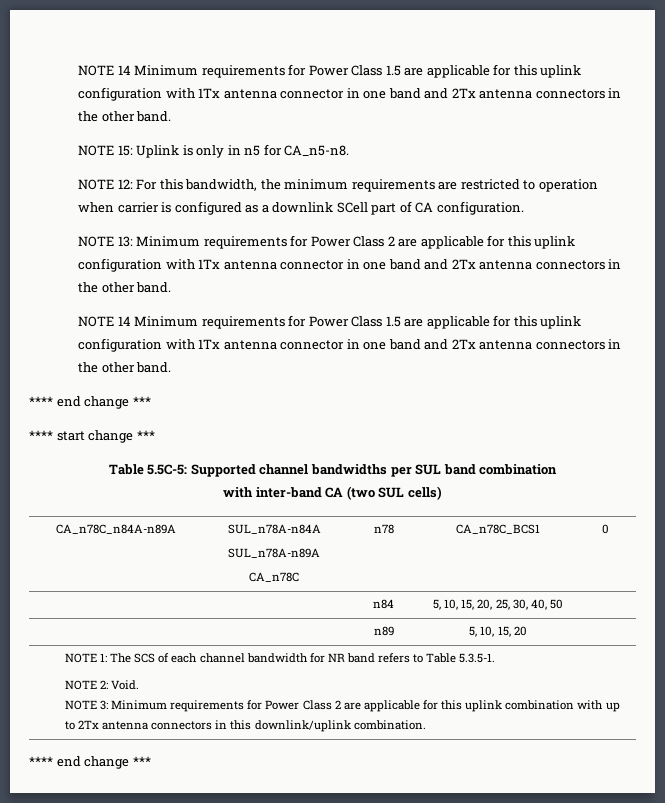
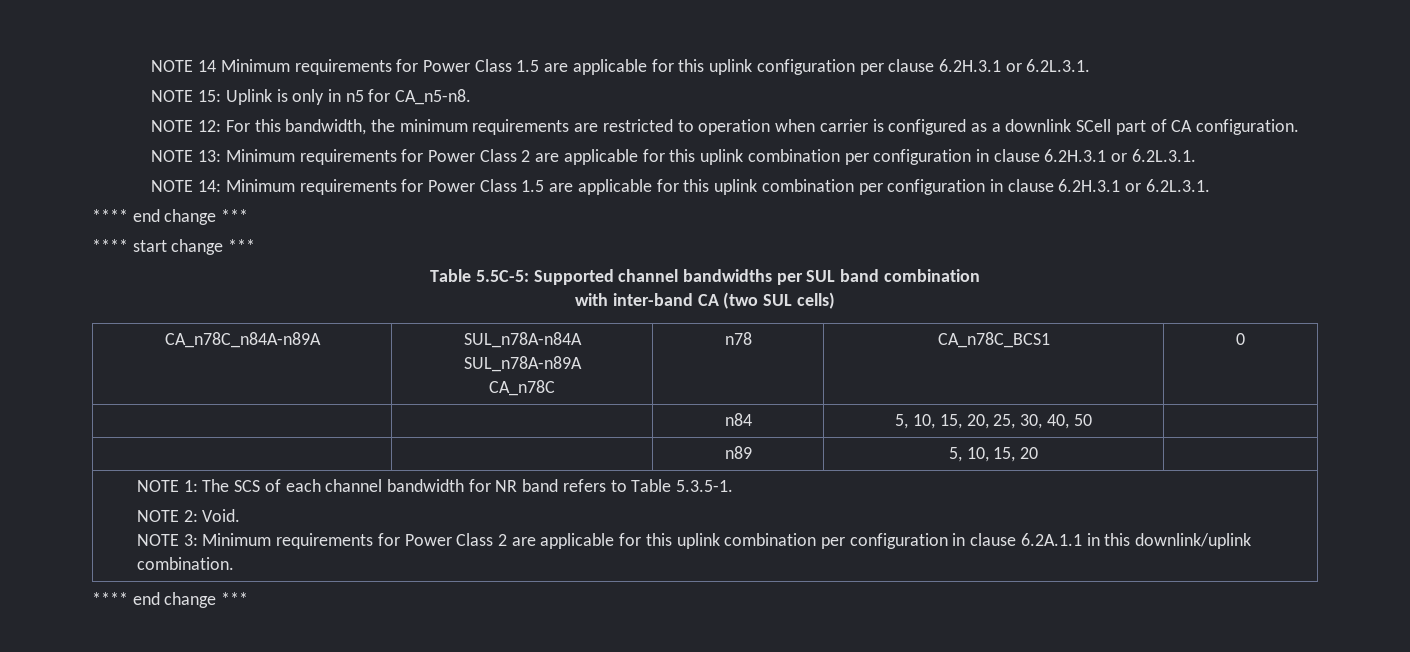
[165,88,622,99] [77,111,172,122] with 1Tx antenna connector in one band and 2Tx antenna connectors in the other band. -> [859,59,1091,75] per clause 6.2H.3.1 or 6.2L.3.1.
[77,258,622,272] [77,282,172,293] [77,316,131,327] configuration with 1Tx antenna connector in one band and 2Tx antenna connectors in the other band. // NOTE 14 -> [747,149,1196,165] [151,180,222,192] combination per configuration in clause 6.2H.3.1 or 6.2L.3.1. // NOTE 14:
[77,338,622,352] [77,362,172,373] configuration with 1Tx antenna connector in one band and 2Tx antenna connectors in the other band. -> [761,179,1210,195] combination per configuration in clause 6.2H.3.1 or 6.2L.3.1.
[577,700,620,712] [64,720,213,730] with up to 2Tx antenna connectors -> [821,533,1082,549] per configuration in clause 6.2A.1.1

